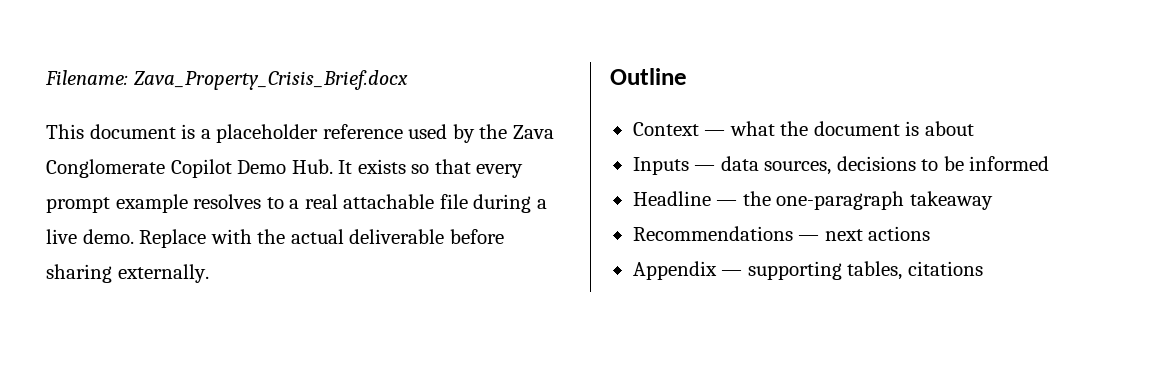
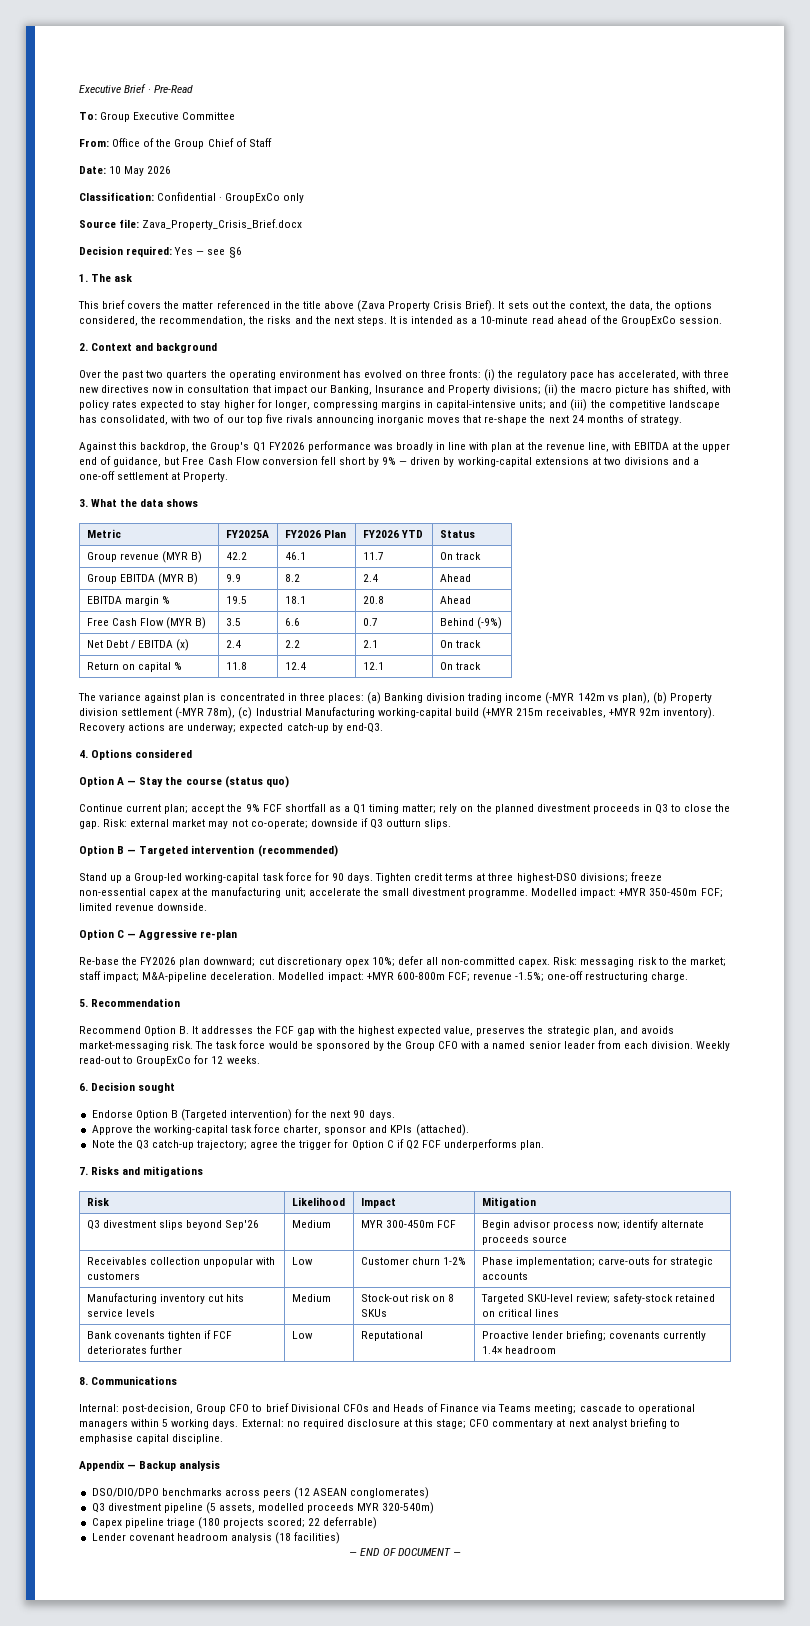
[45,70,408,90] [46,124,554,143] [46,159,524,178] [46,194,547,213] [46,229,504,248] [46,264,209,283] [610,68,687,85] [632,121,974,136] [632,156,1050,175] [632,191,993,210] [632,226,931,241] [632,261,983,280] Filename: Zava_Property_Crisis_Brief.docx // This document is a placeholder reference used by the Zava Conglomerate Copilot Demo Hub. It exists so that every prompt example resolves to a real attachable file during a live demo. Replace with the actual deliverable before sharing externally. // Outline // Context — what the document is about // Inputs — data sources, decisions to be informed // Headline — the one-paragraph takeaway // Recommendations — next actions // Appendix — supporting tables, citations -> [79,84,194,93] [79,112,236,122] [79,138,272,149] [79,166,172,176] [79,192,305,203] [79,219,303,230] [79,246,242,258] [79,274,133,282] [78,300,713,312] [79,315,723,326] [79,343,218,353] [79,369,730,381] [79,384,731,396] [79,399,720,411] [79,414,682,425] [79,441,731,452] [79,456,700,467] [79,471,229,482] [79,499,199,507] [86,529,121,538] [225,530,269,538] [284,530,346,538] [362,530,423,538] [439,530,475,538] [86,551,202,563] [225,552,247,560] [284,552,306,560] [362,552,384,560] [439,552,481,560] [86,573,198,585] [225,574,241,582] [284,574,300,582] [362,574,378,582] [439,574,471,582] [86,596,170,606] [225,596,247,604] [284,596,306,604] [362,596,384,604] [439,596,471,604] [86,617,206,629] [225,618,241,626] [284,618,300,626] [362,618,378,626] [439,617,502,629] [86,639,189,651] [225,640,241,648] [284,640,300,648] [362,640,378,648] [439,640,481,648] [86,662,182,672] [225,662,247,670] [284,662,306,670] [362,662,384,670] [439,662,481,670] [78,692,712,704] [79,707,716,719] [79,723,383,733] [79,749,193,760] [79,776,289,788] [79,803,731,814] [79,818,452,829] [79,845,338,857] [79,872,662,883] [79,887,723,898] [79,903,208,911] [79,929,238,940] [79,956,726,967] [79,971,689,982] [79,998,181,1007] [79,1026,674,1036] [79,1040,731,1051] [79,1055,260,1066] [79,1082,176,1093] [91,1109,395,1121] [91,1124,469,1136] [91,1139,545,1150] [79,1166,204,1177] [86,1197,109,1206] [291,1197,345,1206] [360,1198,396,1208] [481,1197,536,1208] [86,1220,259,1230] [291,1220,331,1228] [360,1220,456,1228] [481,1219,705,1230] [481,1235,567,1245] [86,1257,275,1267] [86,1272,140,1280] [291,1257,313,1265] [360,1257,466,1265] [481,1256,713,1267] [481,1272,528,1280] [86,1293,244,1304] [86,1309,155,1317] [291,1294,331,1302] [360,1294,454,1302] [360,1309,387,1317] [480,1293,715,1304] [481,1309,559,1317] [86,1330,232,1341] [86,1345,182,1354] [291,1331,313,1339] [360,1331,423,1341] [481,1330,706,1341] [481,1346,556,1354] [79,1376,178,1385] [79,1403,695,1414] [79,1418,680,1429] [79,1434,224,1444] [79,1460,221,1471] [91,1487,430,1499] [91,1502,435,1514] [91,1517,378,1529] [91,1532,341,1544] [349,1548,461,1556] Executive Brief · Pre-Read // To: Group Executive Committee // From: Office of the Group Chief of Staff // Date: 10 May 2026 // Classification: Confidential · GroupExCo only // Source file: Zava_Property_Crisis_Brief.docx // Decision required: Yes — see §6 // 1. The ask // This brief covers the matter referenced in the title above (Zava Property Crisis Brief). It sets out the context, the data, the options considered, the recommendation, the risks and the next steps. It is intended as a 10-minute read ahead of the GroupExCo session. // 2. Context and background // Over the past two quarters the operating environment has evolved on three fronts: (i) the regulatory pace has accelerated, with three new directives now in consultation that impact our Banking, Insurance and Property divisions; (ii) the macro picture has shifted, with policy rates expected to stay higher for longer, compressing margins in capital-intensive units; and (iii) the competitive landscape has consolidated, with two of our top five rivals announcing inorganic moves that re-shape the next 24 months of strategy. // Against this backdrop, the Group's Q1 FY2026 performance was broadly in line with plan at the revenue line, with EBITDA at the upper end of guidance, but Free Cash Flow conversion fell short by 9% — driven by working-capital extensions at two divisions and a one-off settlement at Property. // 3. What the data shows // Metric | FY2025A | FY2026 Plan | FY2026 YTD | Status // Group revenue (MYR B) | 42.2 | 46.1 | 11.7 | On track // Group EBITDA (MYR B) | 9.9 | 8.2 | 2.4 | Ahead // EBITDA margin % | 19.5 | 18.1 | 20.8 | Ahead // Free Cash Flow (MYR B) | 3.5 | 6.6 | 0.7 | Behind (-9%) // Net Debt / EBITDA (x) | 2.4 | 2.2 | 2.1 | On track // Return on capital % | 11.8 | 12.4 | 12.1 | On track // The variance against plan is concentrated in three places: (a) Banking division trading income (-MYR 142m vs plan), (b) Property division settlement (-MYR 78m), (c) Industrial Manufacturing working-capital build (+MYR 215m receivables, +MYR 92m inventory). Recovery actions are underway; expected catch-up by end-Q3. // 4. Options considered // Option A — Stay the course (status quo) // Continue current plan; accept the 9% FCF shortfall as a Q1 timing matter; rely on the planned divestment proceeds in Q3 to close the gap. Risk: external market may not co-operate; downside if Q3 outturn slips. // Option B — Targeted intervention (recommended) // Stand up a Group-led working-capital task force for 90 days. Tighten credit terms at three highest-DSO divisions; freeze non-essential capex at the manufacturing unit; accelerate the small divestment programme. Modelled impact: +MYR 350-450m FCF; limited revenue downside. // Option C — Aggressive re-plan // Re-base the FY2026 plan downward; cut discretionary opex 10%; defer all non-committed capex. Risk: messaging risk to the market; staff impact; M&A-pipeline deceleration. Modelled impact: +MYR 600-800m FCF; revenue -1.5%; one-off restructuring charge. // 5. Recommendation // Recommend Option B. It addresses the FCF gap with the highest expected value, preserves the strategic plan, and avoids market-messaging risk. The task force would be sponsored by the Group CFO with a named senior leader from each division. Weekly read-out to GroupExCo for 12 weeks. // 6. Decision sought // Endorse Option B (Targeted intervention) for the next 90 days. // Approve the working-capital task force charter, sponsor and KPIs (attached). // Note the Q3 catch-up trajectory; agree the trigger for Option C if Q2 FCF underperforms plan. // 7. Risks and mitigations // Risk | Likelihood | Impact | Mitigation // Q3 divestment slips beyond Sep'26 | Medium | MYR 300-450m FCF | Begin advisor process now; identify alternate proceeds source // Receivables collection unpopular with customers | Low | Customer churn 1-2% | Phase implementation; carve-outs for strategic accounts // Manufacturing inventory cut hits service levels | Medium | Stock-out risk on 8 SKUs | Targeted SKU-level review; safety-stock retained on critical lines // Bank covenants tighten if FCF deteriorates further | Low | Reputational | Proactive lender briefing; covenants currently 1.4× headroom // 8. Communications // Internal: post-decision, Group CFO to brief Divisional CFOs and Heads of Finance via Teams meeting; cascade to operational managers within 5 working days. External: no required disclosure at this stage; CFO commentary at next analyst briefing to emphasise capital discipline. // Appendix — Backup analysis // DSO/DIO/DPO benchmarks across peers (12 ASEAN conglomerates) // Q3 divestment pipeline (5 assets, modelled proceeds MYR 320-540m) // Capex pipeline triage (180 projects scored; 22 deferrable) // Lender covenant headroom analysis (18 facilities) // — END OF DOCUMENT —

